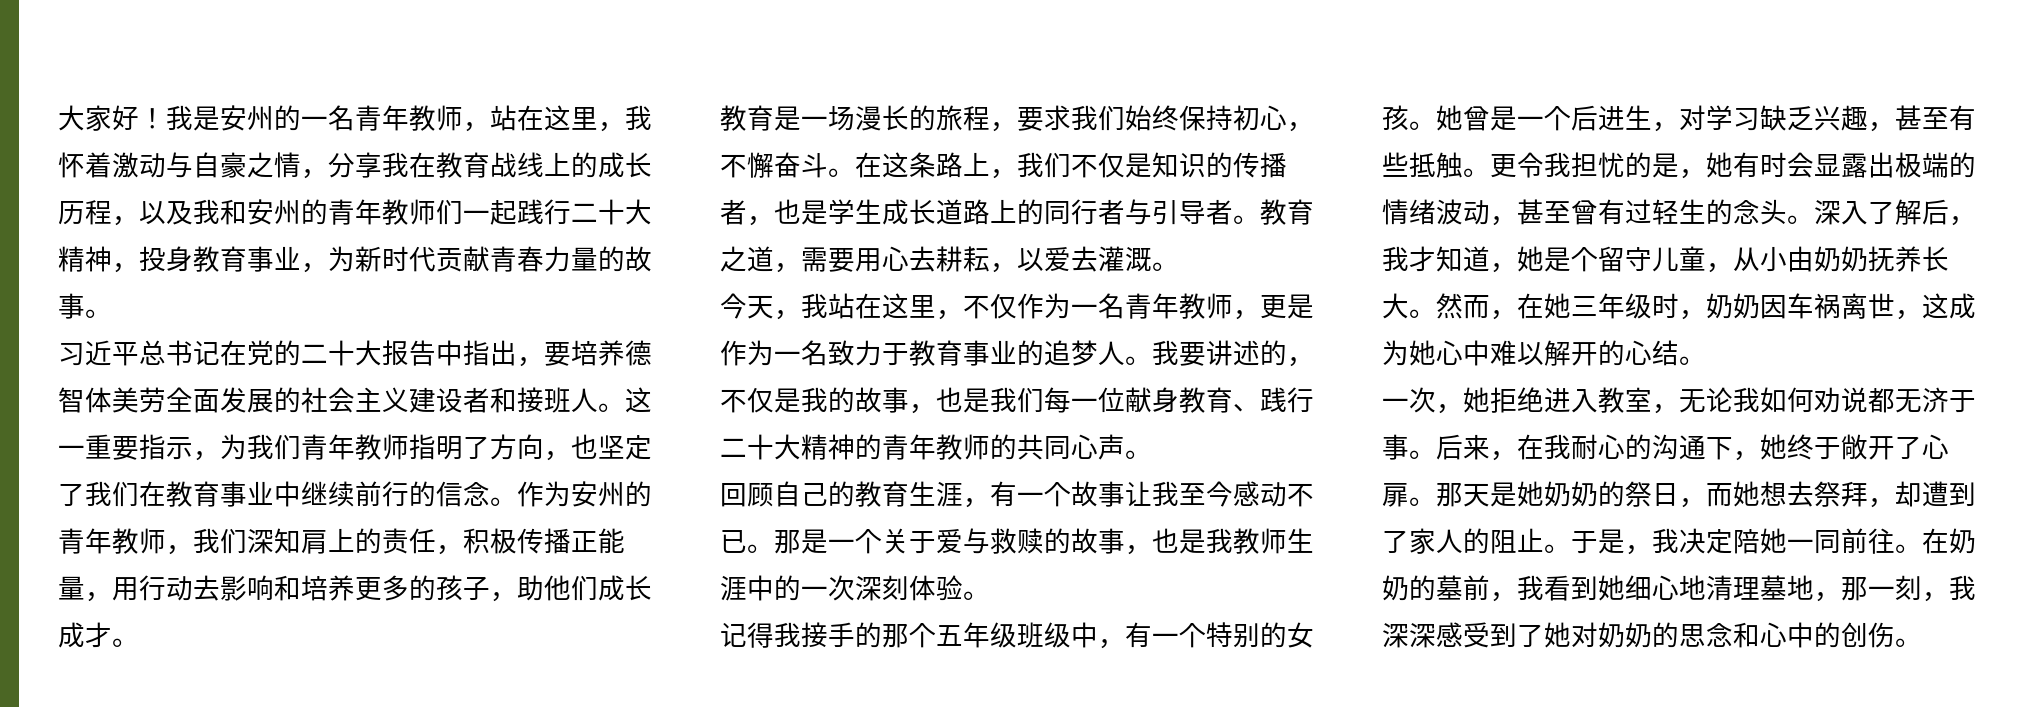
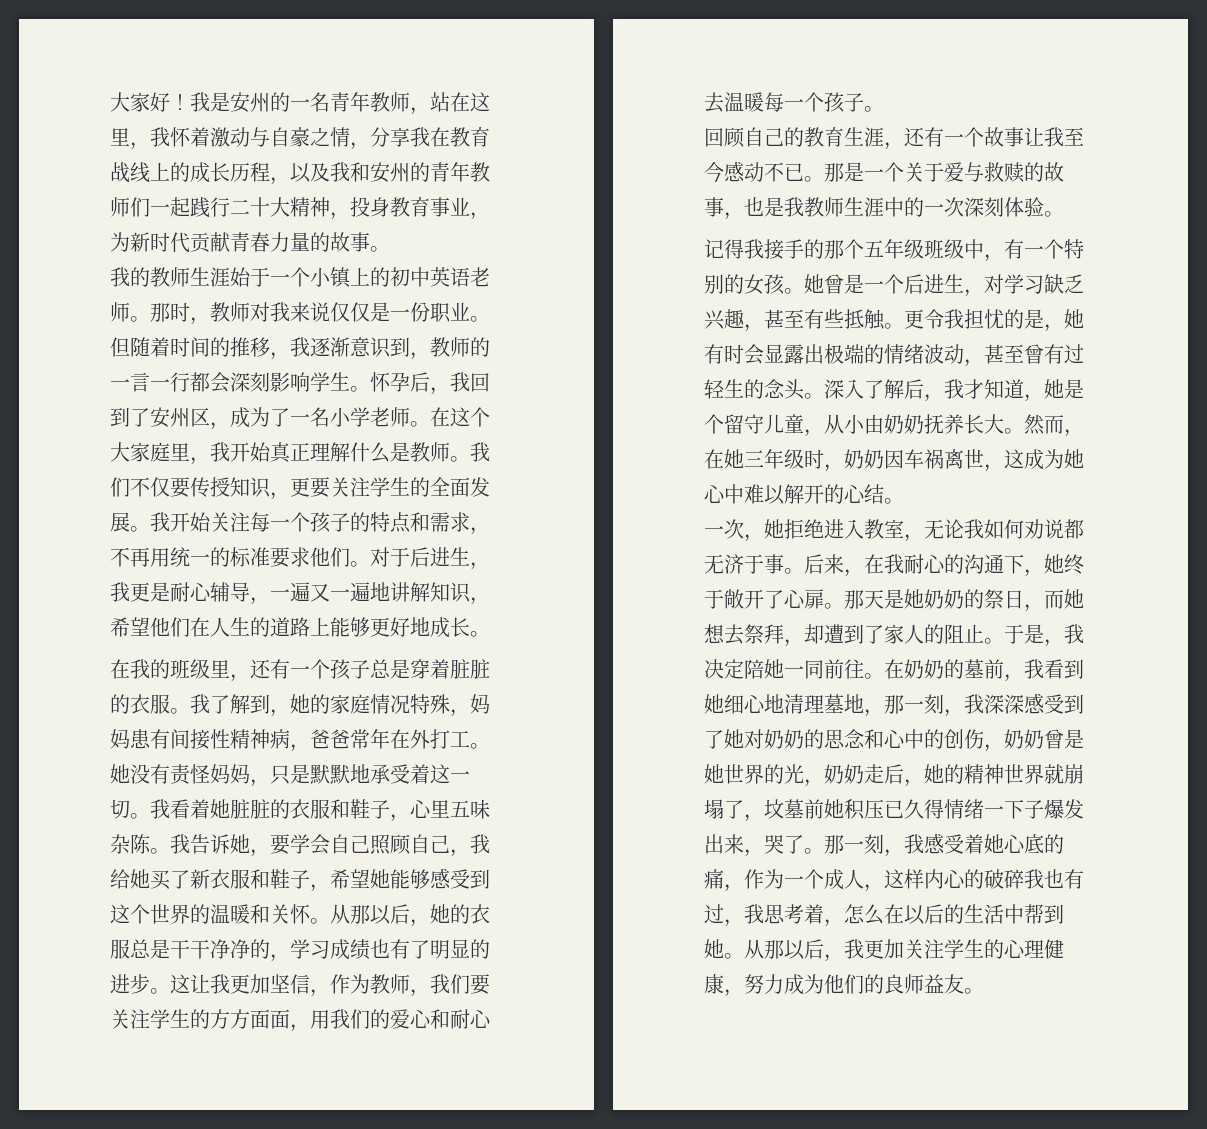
[58,340,652,367] [58,387,652,413] [58,434,652,461] [58,481,652,507] [58,528,625,555] [58,575,652,602] [58,622,139,648] [720,105,1314,132] [720,152,1287,179] [720,199,1314,226] [720,246,1179,273] [720,293,1314,320] [720,340,1314,367] [720,387,1314,414] [720,434,1125,460] 习近平总书记在党的二十大报告中指出，要培养德智体美劳全面发展的社会主义建设者和接班人。这一重要指示，为我们青年教师指明了方向，也坚定了我们在教育事业中继续前行的信念。作为安州的青年教师，我们深知肩上的责任，积极传播正能量，用行动去影响和培养更多的孩子，助他们成长成才。 // 教育是一场漫长的旅程，要求我们始终保持初心，不懈奋斗。在这条路上，我们不仅是知识的传播者，也是学生成长道路上的同行者与引导者。教育之道，需要用心去耕耘，以爱去灌溉。 // 今天，我站在这里，不仅作为一名青年教师，更是作为一名致力于教育事业的追梦人。我要讲述的，不仅是我的故事，也是我们每一位献身教育、践行二十大精神的青年教师的共同心声 -> [110,267,490,288] [110,302,490,325] [110,337,490,360] [110,372,490,395] [110,407,490,430] [110,442,490,465] [110,477,490,500] [110,512,490,535] [110,547,490,570] [110,582,490,605] [110,617,490,638] [110,659,490,682] [110,694,490,717] [110,729,490,752] [110,764,470,787] [110,799,490,822] [110,834,490,857] [110,868,490,892] [110,904,490,927] [110,939,490,962] [110,974,490,997] [110,1009,492,1032] [704,92,864,113] 我的教师生涯始于一个小镇上的初中英语老师。那时，教师对我来说仅仅是一份职业。但随着时间的推移，我逐渐意识到，教师的一言一行都会深刻影响学生。怀孕后，我回到了安州区，成为了一名小学老师。在这个大家庭里，我开始真正理解什么是教师。我们不仅要传授知识，更要关注学生的全面发展。我开始关注每一个孩子的特点和需求，不再用统一的标准要求他们。对于后进生，我更是耐心辅导，一遍又一遍地讲解知识，希望他们在人生的道路上能够更好地成长。 // 在我的班级里，还有一个孩子总是穿着脏脏的衣服。我了解到，她的家庭情况特殊，妈妈患有间接性精神病，爸爸常年在外打工。她没有责怪妈妈，只是默默地承受着这一切。我看着她脏脏的衣服和鞋子，心里五味杂陈。我告诉她，要学会自己照顾自己，我给她买了新衣服和鞋子，希望她能够感受到这个世界的温暖和关怀。从那以后，她的衣服总是干干净净的，学习成绩也有了明显的进步。这让我更加坚信，作为教师，我们要关注学生的方方面面，用我们的爱心和耐心去温暖每一个孩子
(990, 503) none -> [904,127,925,147] 还
(1895, 635) none -> [984,729,1084,752] [704,764,1084,787] [704,799,1084,822] [704,833,1064,857] [704,869,1084,892] [704,904,1064,927] [704,939,1064,962] [704,974,964,997] ，奶奶曾是她世界的光，奶奶走后，她的精神世界就崩塌了，坟墓前她积压已久得情绪一下子爆发出来，哭了。那一刻，我感受着她心底的痛，作为一个成人，这样内心的破碎我也有过，我思考着，怎么在以后的生活中帮到她。从那以后，我更加关注学生的心理健康，努力成为他们的良师益友

